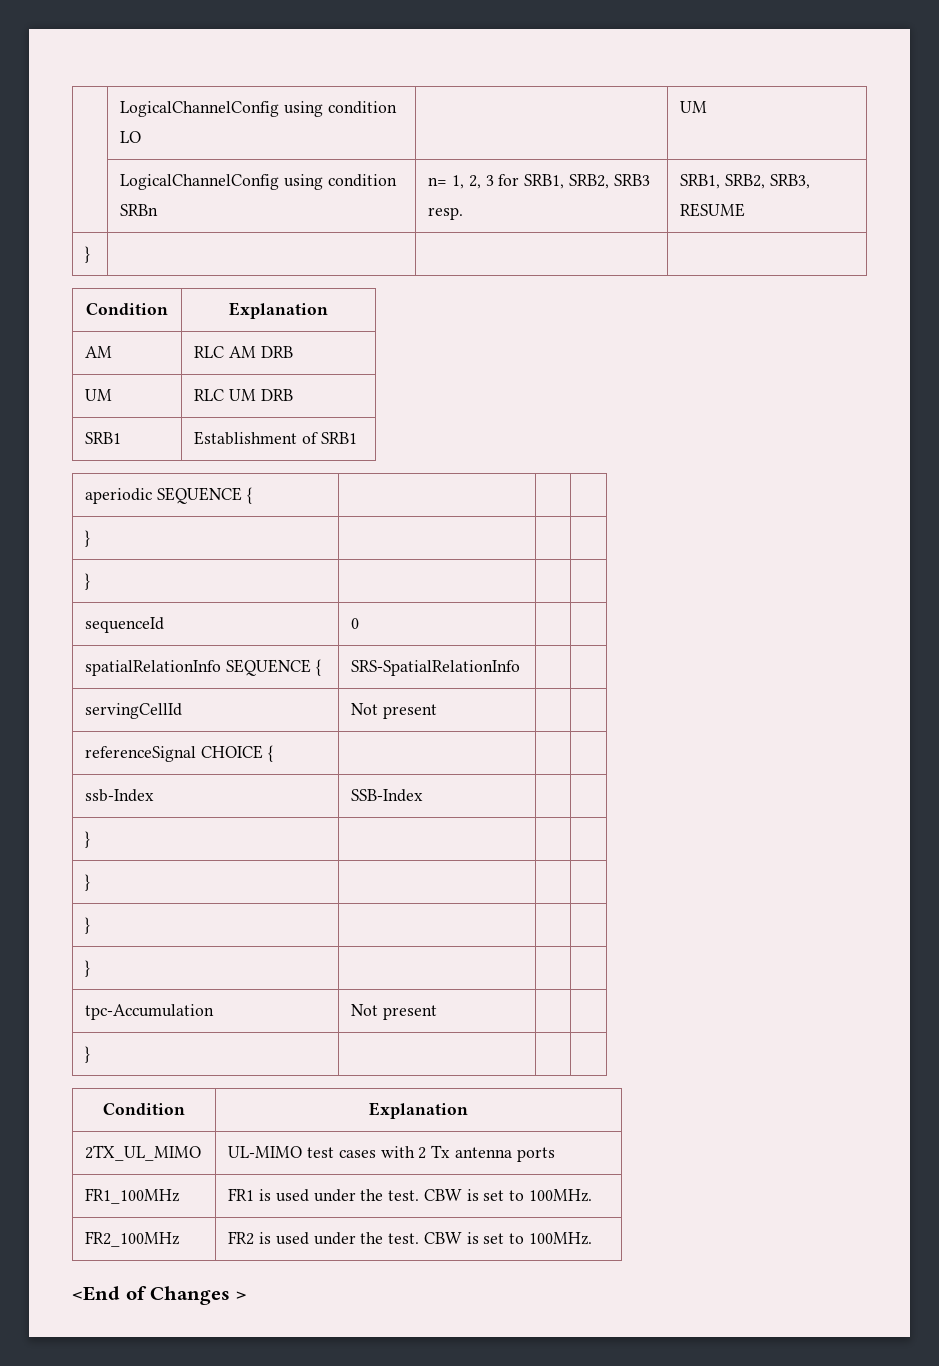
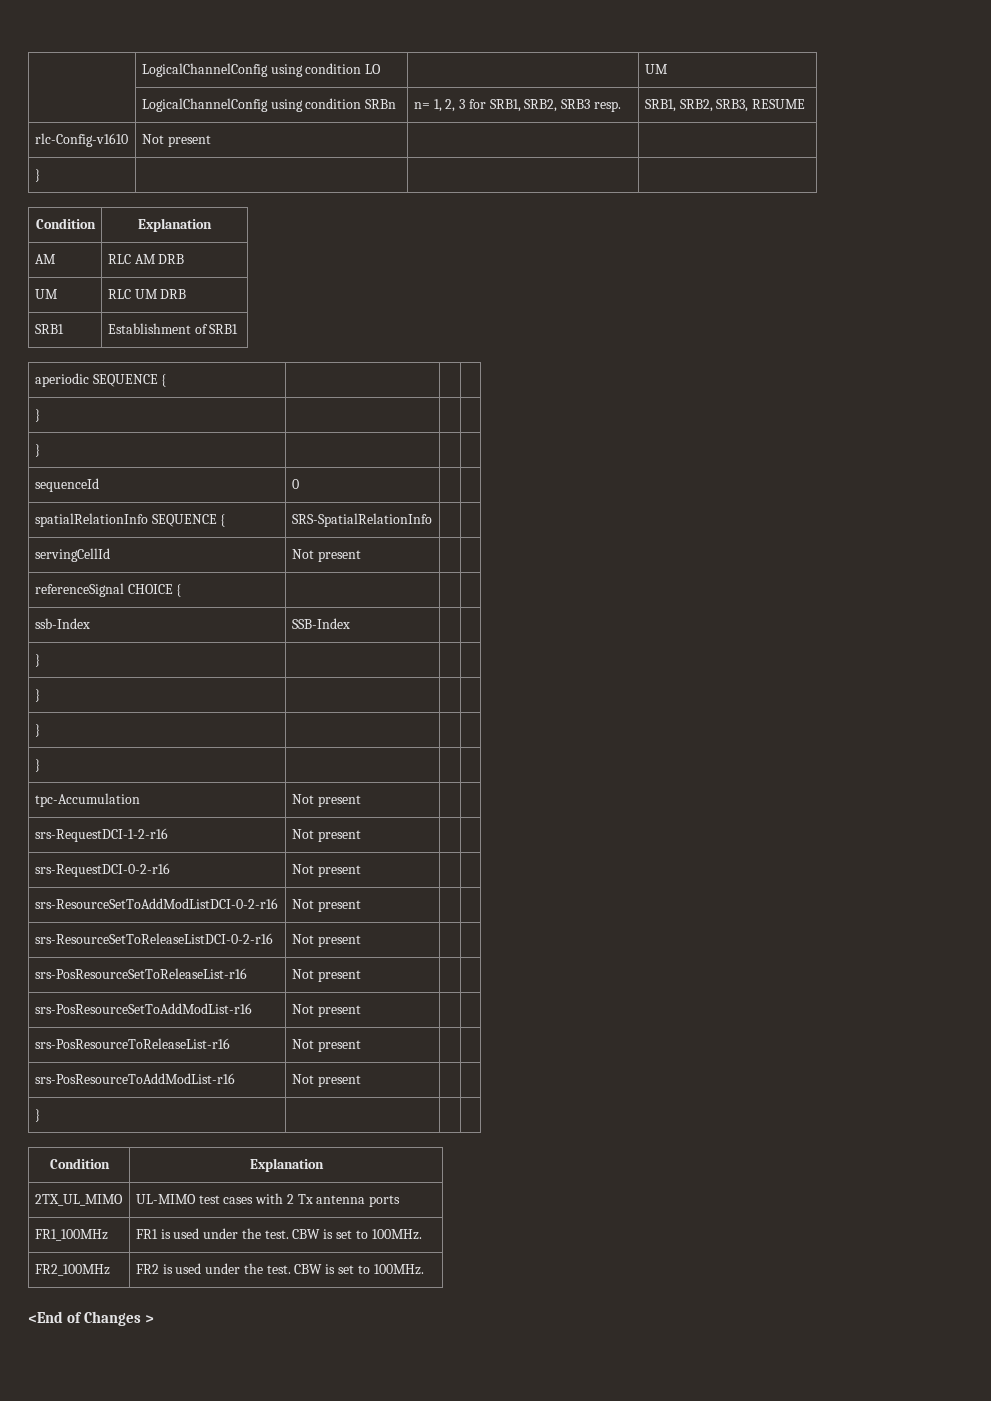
(746, 210) none -> [34,133,128,147] [141,134,211,147] // rlc-Config-v1610 | Not present | |
(438, 1012) none -> [34,828,168,842] [291,829,361,842] [34,863,170,877] [291,864,361,877] [34,898,278,909] [291,899,361,912] [34,933,273,944] [291,934,361,947] [34,968,247,979] [291,969,361,982] [34,1003,252,1014] [291,1004,361,1017] [34,1038,230,1049] [291,1039,361,1052] [34,1073,235,1084] [291,1074,361,1087] // srs-RequestDCI-1-2-r16 | Not present | | // srs-RequestDCI-0-2-r16 | Not present | | // srs-ResourceSetToAddModListDCI-0-2-r16 | Not present | | // srs-ResourceSetToReleaseListDCI-0-2-r16 | Not present | | // srs-PosResourceSetToReleaseList-r16 | Not present | | // srs-PosResourceSetToAddModList-r16 | Not present | | // srs-PosResourceToReleaseList-r16 | Not present | | // srs-PosResourceToAddModList-r16 | Not present | |

